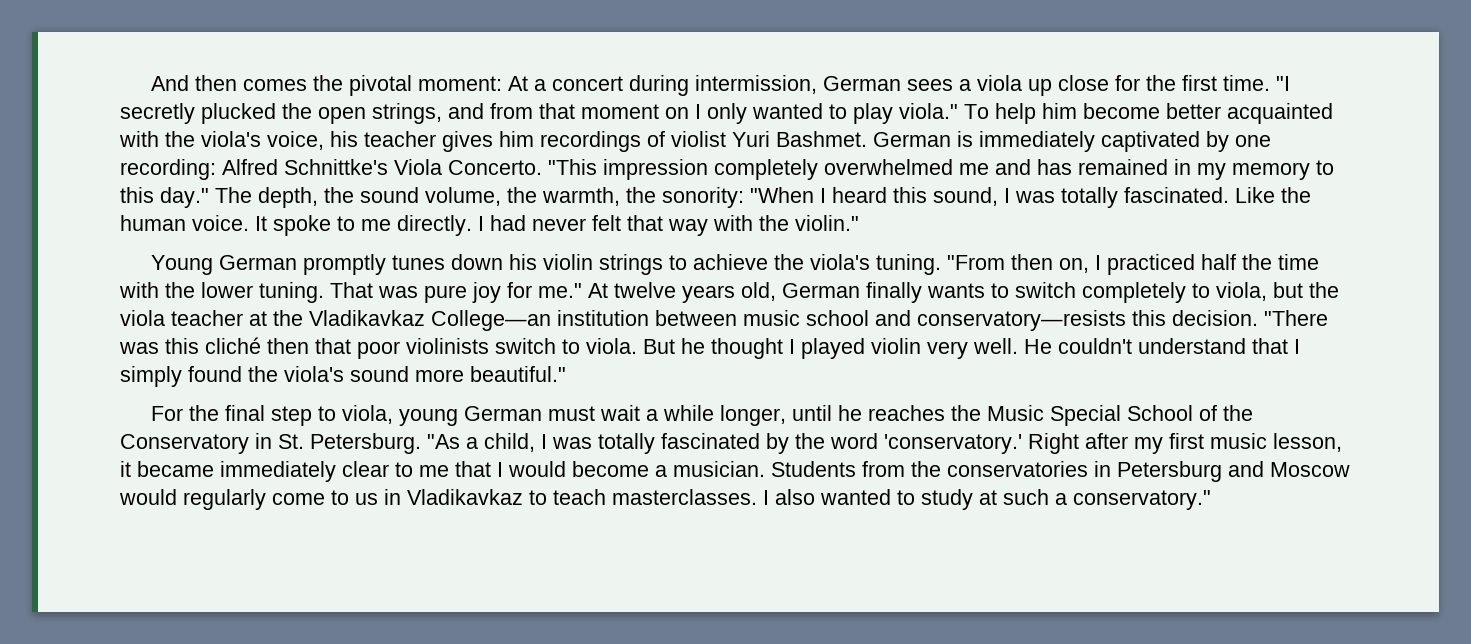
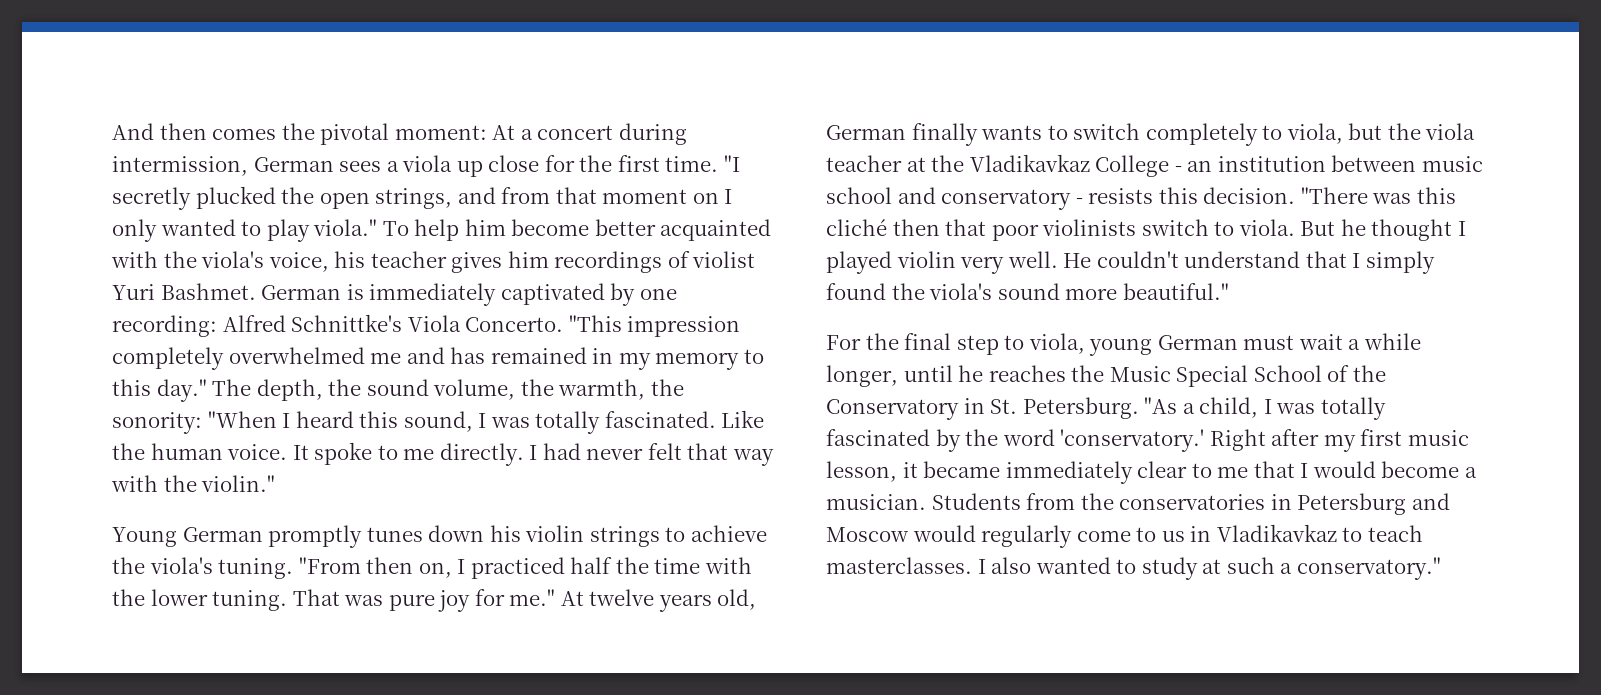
[431,310,551,331] College—an -> [1095,155,1213,177] College - an
[917,310,1126,331] conservatory—resists -> [941,188,1154,210] conservatory - resists

